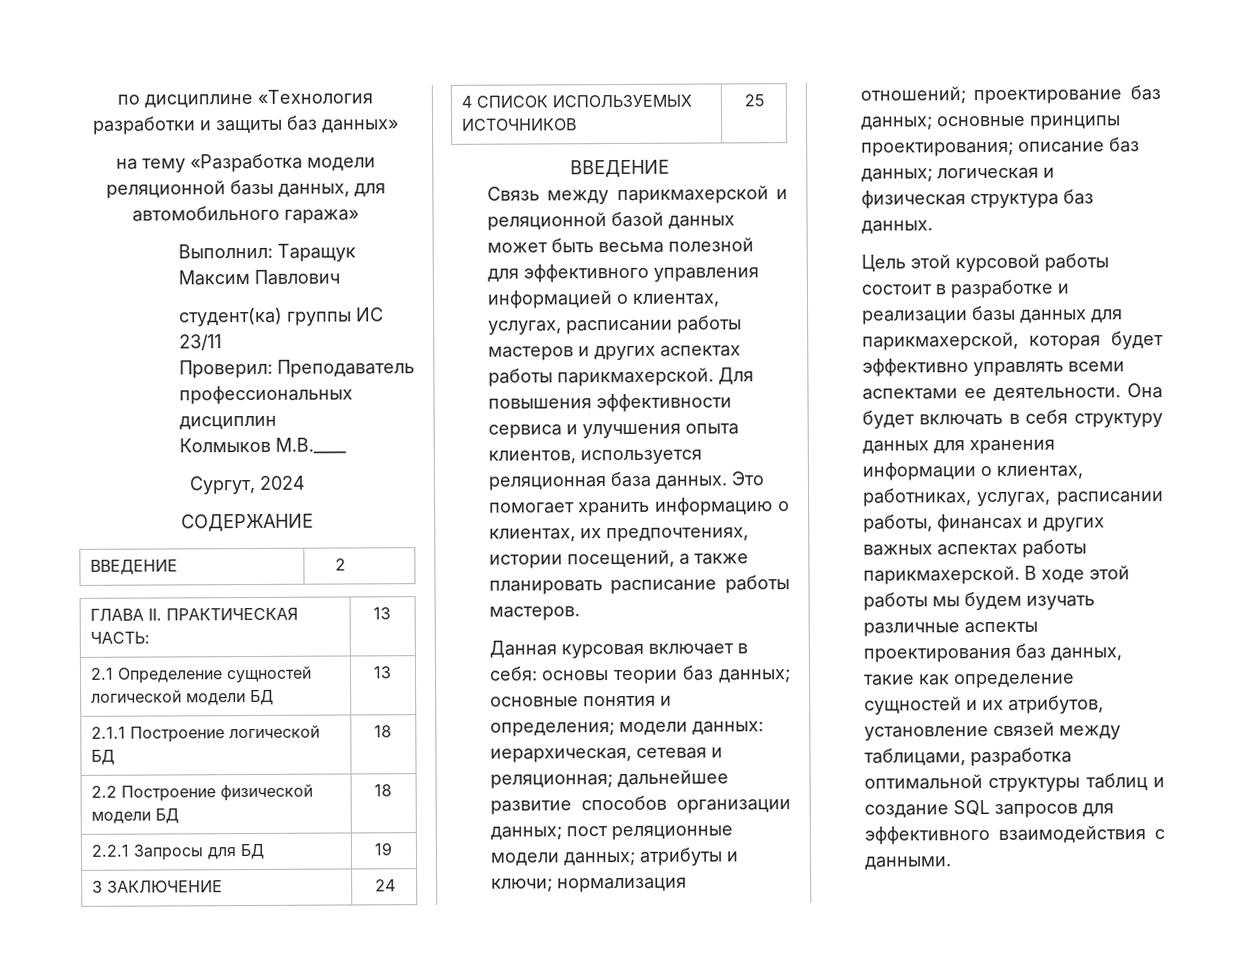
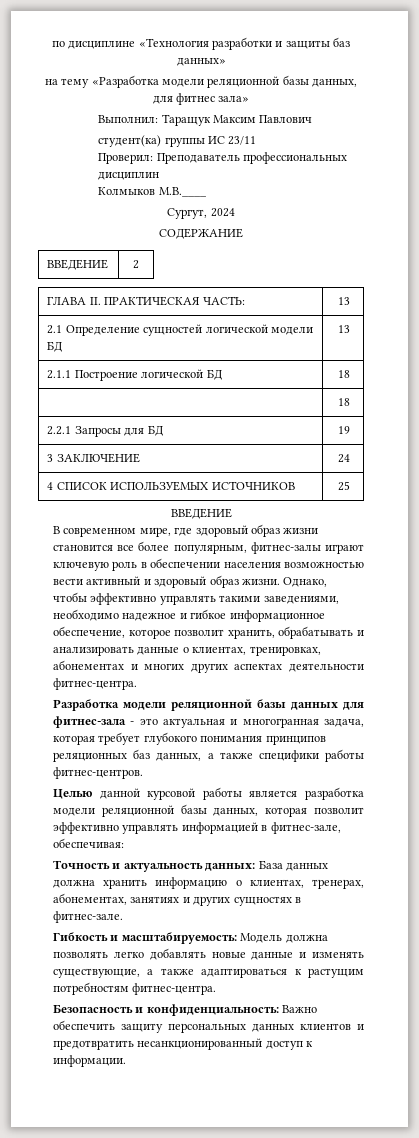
[132,205,359,224] автомобильного гаража» -> [176,93,250,105] фитнес зала»
[90,783,313,802] [90,808,179,824] 2.2 Построение физической модели БД -> (351, 374) none
[486,185,788,205] [486,211,735,231] [486,237,754,254] [486,263,759,283] [486,290,720,309] [487,315,742,335] [487,345,741,361] [487,367,754,387] [487,393,732,413] [487,423,739,439] [487,449,702,465] [487,471,764,491] [488,497,790,517] [488,527,749,543] [488,549,749,569] [488,575,790,595] [488,606,580,621] [488,640,748,659] [488,665,791,685] [489,695,672,707] [489,721,764,737] [489,747,723,763] [489,769,729,789] [489,795,791,815] [489,825,733,841] [489,847,739,866] [490,877,687,893] [859,85,1161,105] [859,115,1121,130] [860,137,1140,157] [860,167,1055,182] [860,189,1094,209] [860,220,933,234] [860,253,1109,273] [860,279,1069,299] [861,305,1123,325] [861,331,1164,351] [861,358,1125,377] [861,383,1163,401] [861,409,1163,429] [861,439,1055,455] [861,462,1083,481] [862,488,1164,507] [862,513,1105,533] [862,539,1087,558] [862,565,1130,585] [862,591,1095,611] [862,621,1038,637] [862,643,1122,663] [863,673,1075,689] [863,695,1104,715] [863,721,1121,741] [863,747,1072,767] [863,773,1165,793] [863,800,1114,818] [863,825,1165,845] [863,856,952,870] Связь между парикмахерской и реляционной базой данных может быть весьма полезной для эффективного управления информацией о клиентах, услугах, расписании работы мастеров и других аспектах работы парикмахерской. Для повышения эффективности сервиса и улучшения опыта клиентов, используется реляционная база данных. Это помогает хранить информацию о клиентах, их предпочтениях, истории посещений, а также планировать расписание работы мастеров. // Данная курсовая включает в себя: основы теории баз данных; основные понятия и определения; модели данных: иерархическая, сетевая и реляционная; дальнейшее развитие способов организации данных; пост реляционные модели данных; атрибуты и ключи; нормализация отношений; проектирование баз данных; основные принципы проектирования; описание баз данных; логическая и физическая структура баз данных. // Цель этой курсовой работы состоит в разработке и реализации базы данных для парикмахерской, которая будет эффективно управлять всеми аспектами ее деятельности. Она будет включать в себя структуру данных для хранения информации о клиентах, работниках, услугах, расписании работы, финансах и других важных аспектах работы парикмахерской. В ходе этой работы мы будем изучать различные аспекты проектирования баз данных, такие как определение сущностей и их атрибутов, установление связей между таблицами, разработка оптимальной структуры таблиц и создание SQL запросов для эффективного взаимодействия с данными. -> [53,524,319,537] [53,541,364,554] [53,558,364,571] [53,575,328,588] [53,592,339,605] [53,609,325,622] [53,626,364,639] [53,646,321,656] [53,660,364,673] [53,678,138,690] [53,699,365,711] [53,716,364,728] [53,732,326,745] [53,749,364,762] [53,767,144,779] [53,787,364,800] [53,804,364,817] [53,822,341,834] [53,838,125,848] [53,860,328,872] [53,877,364,889] [53,893,301,906] [53,911,124,923] [53,932,328,944] [53,948,364,960] [53,968,364,978] [53,982,217,995] [53,1004,318,1016] [53,1020,364,1033] [53,1038,314,1050] [53,1055,127,1067] В современном мире, где здоровый образ жизни становится все более популярным, фитнес-залы играют ключевую роль в обеспечении населения возможностью вести активный и здоровый образ жизни. Однако, чтобы эффективно управлять такими заведениями, необходимо надежное и гибкое информационное обеспечение, которое позволит хранить, обрабатывать и анализировать данные о клиентах, тренировках, абонементах и многих других аспектах деятельности фитнес-центра. // Разработка модели реляционной базы данных для фитнес-зала - это актуальная и многогранная задача, которая требует глубокого понимания принципов реляционных баз данных, а также специфики работы фитнес-центров. // Целью данной курсовой работы является разработка модели реляционной базы данных, которая позволит эффективно управлять информацией в фитнес-зале, обеспечивая: // Точность и актуальность данных: База данных должна хранить информацию о клиентах, тренерах, абонементах, занятиях и других сущностях в фитнес-зале. // Гибкость и масштабируемость: Модель должна позволять легко добавлять новые данные и изменять существующие, а также адаптироваться к растущим потребностям фитнес-центра. // Безопасность и конфиденциальность: Важно обеспечить защиту персональных данных клиентов и предотвратить несанкционированный доступ к информации.

